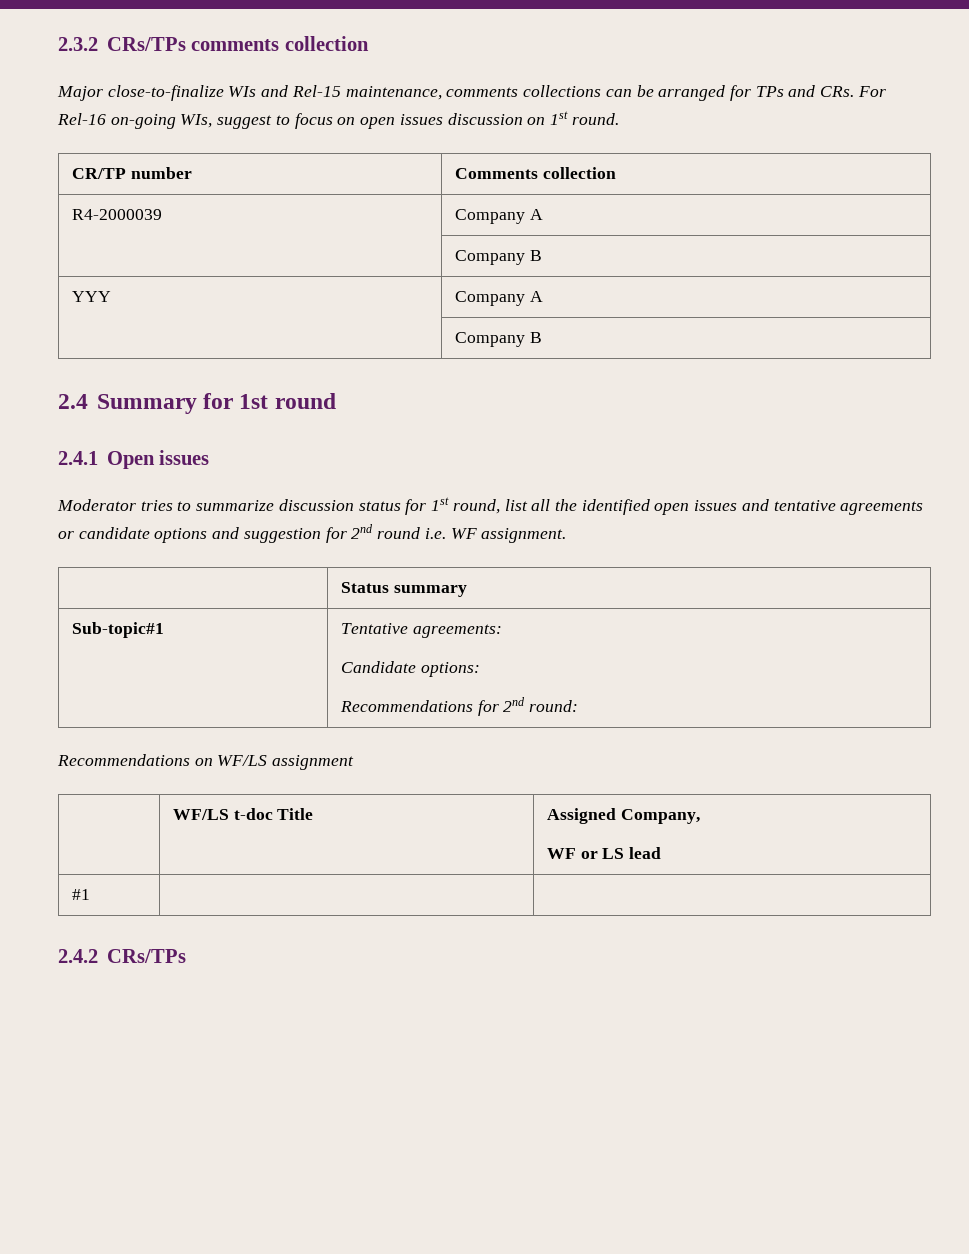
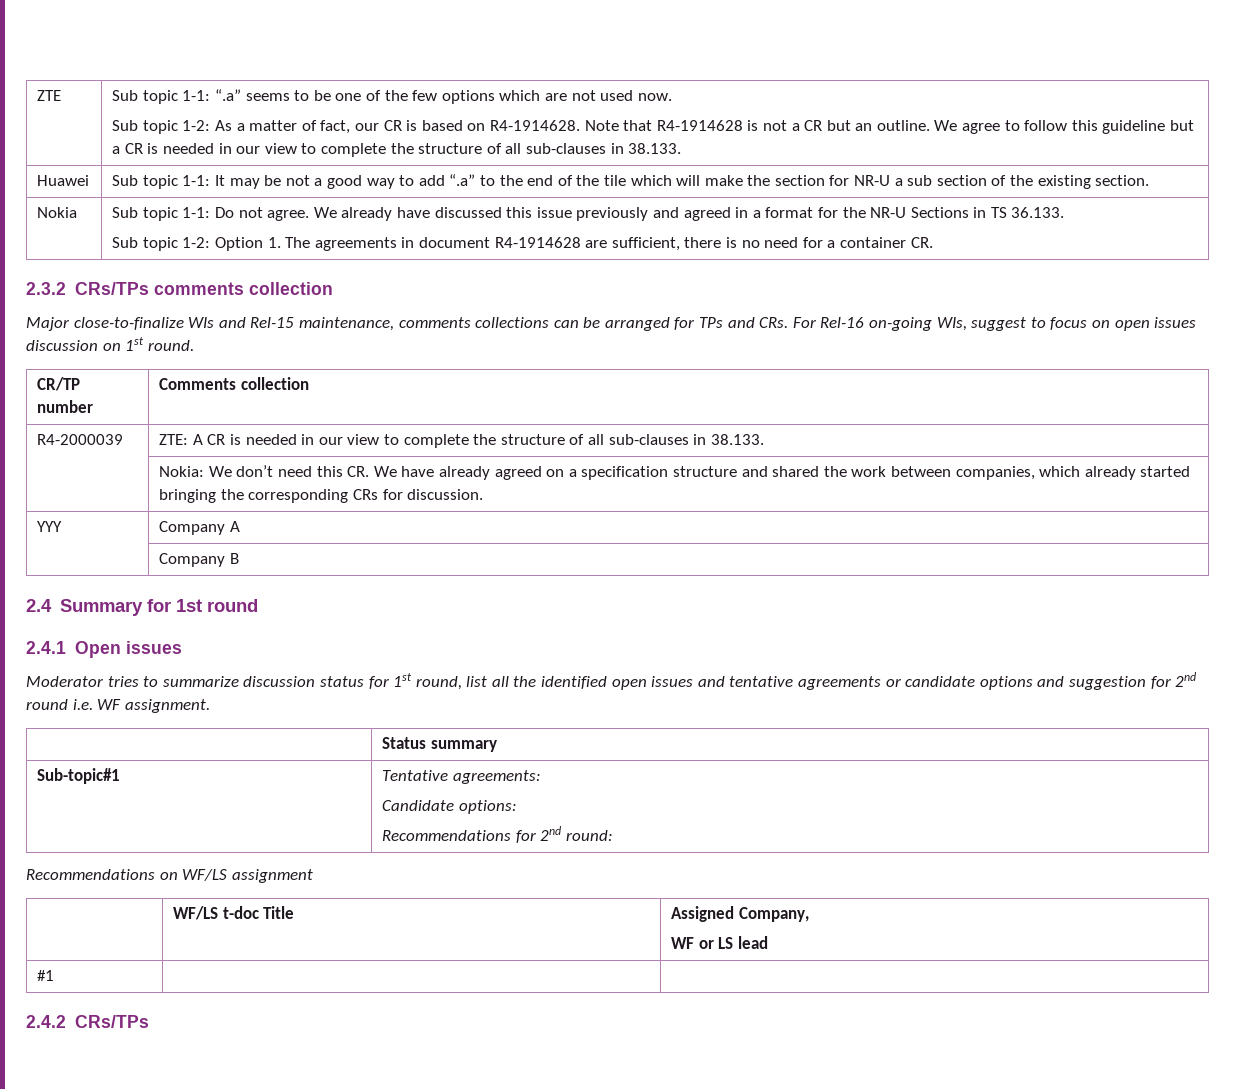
(58, 44) none -> [37,90,62,101] [112,89,672,104] [112,120,1195,134] [112,143,682,157] [37,175,90,186] [112,174,1150,189] [37,207,78,218] [112,207,1065,221] [112,237,933,251] ZTE | Sub topic 1-1: “.a” seems to be one of the few options which are not used now. // Sub topic 1-2: As a matter of fact, our CR is based on R4-1914628. Note that R4-1914628 is not a CR but an outline. We agree to follow this guideline but a CR is needed in our view to complete the structure of all sub-clauses in 38.133. // Huawei | Sub topic 1-1: It may be not a good way to add “.a” to the end of the tile which will make the section for NR-U a sub section of the existing section. // Nokia | Sub topic 1-1: Do not agree. We already have discussed this issue previously and agreed in a format for the NR-U Sections in TS 36.133. // Sub topic 1-2: Option 1. The agreements in document R4-1914628 are sufficient, there is no need for a container CR. //
[454,209,543,224] [454,250,542,265] Company A // | Company B -> [159,434,764,448] [159,465,1191,480] [159,489,484,503] ZTE: A CR is needed in our view to complete the structure of all sub-clauses in 38.133. // | Nokia: We don’t need this CR. We have already agreed on a specification structure and shared the work between companies, which already started bringing the corresponding CRs for discussion.

